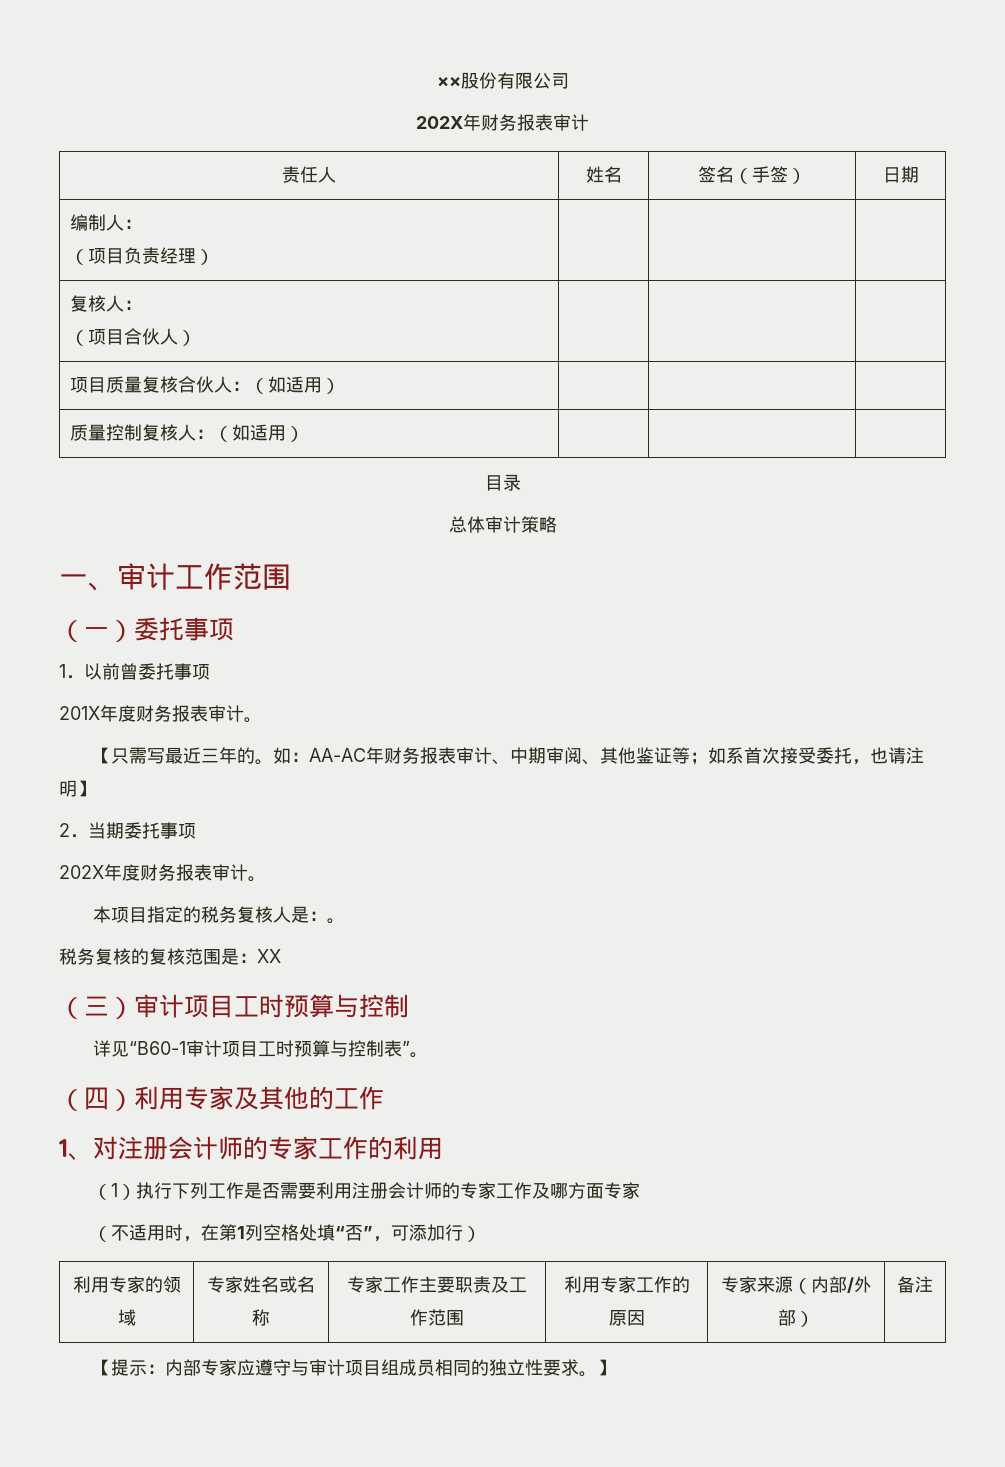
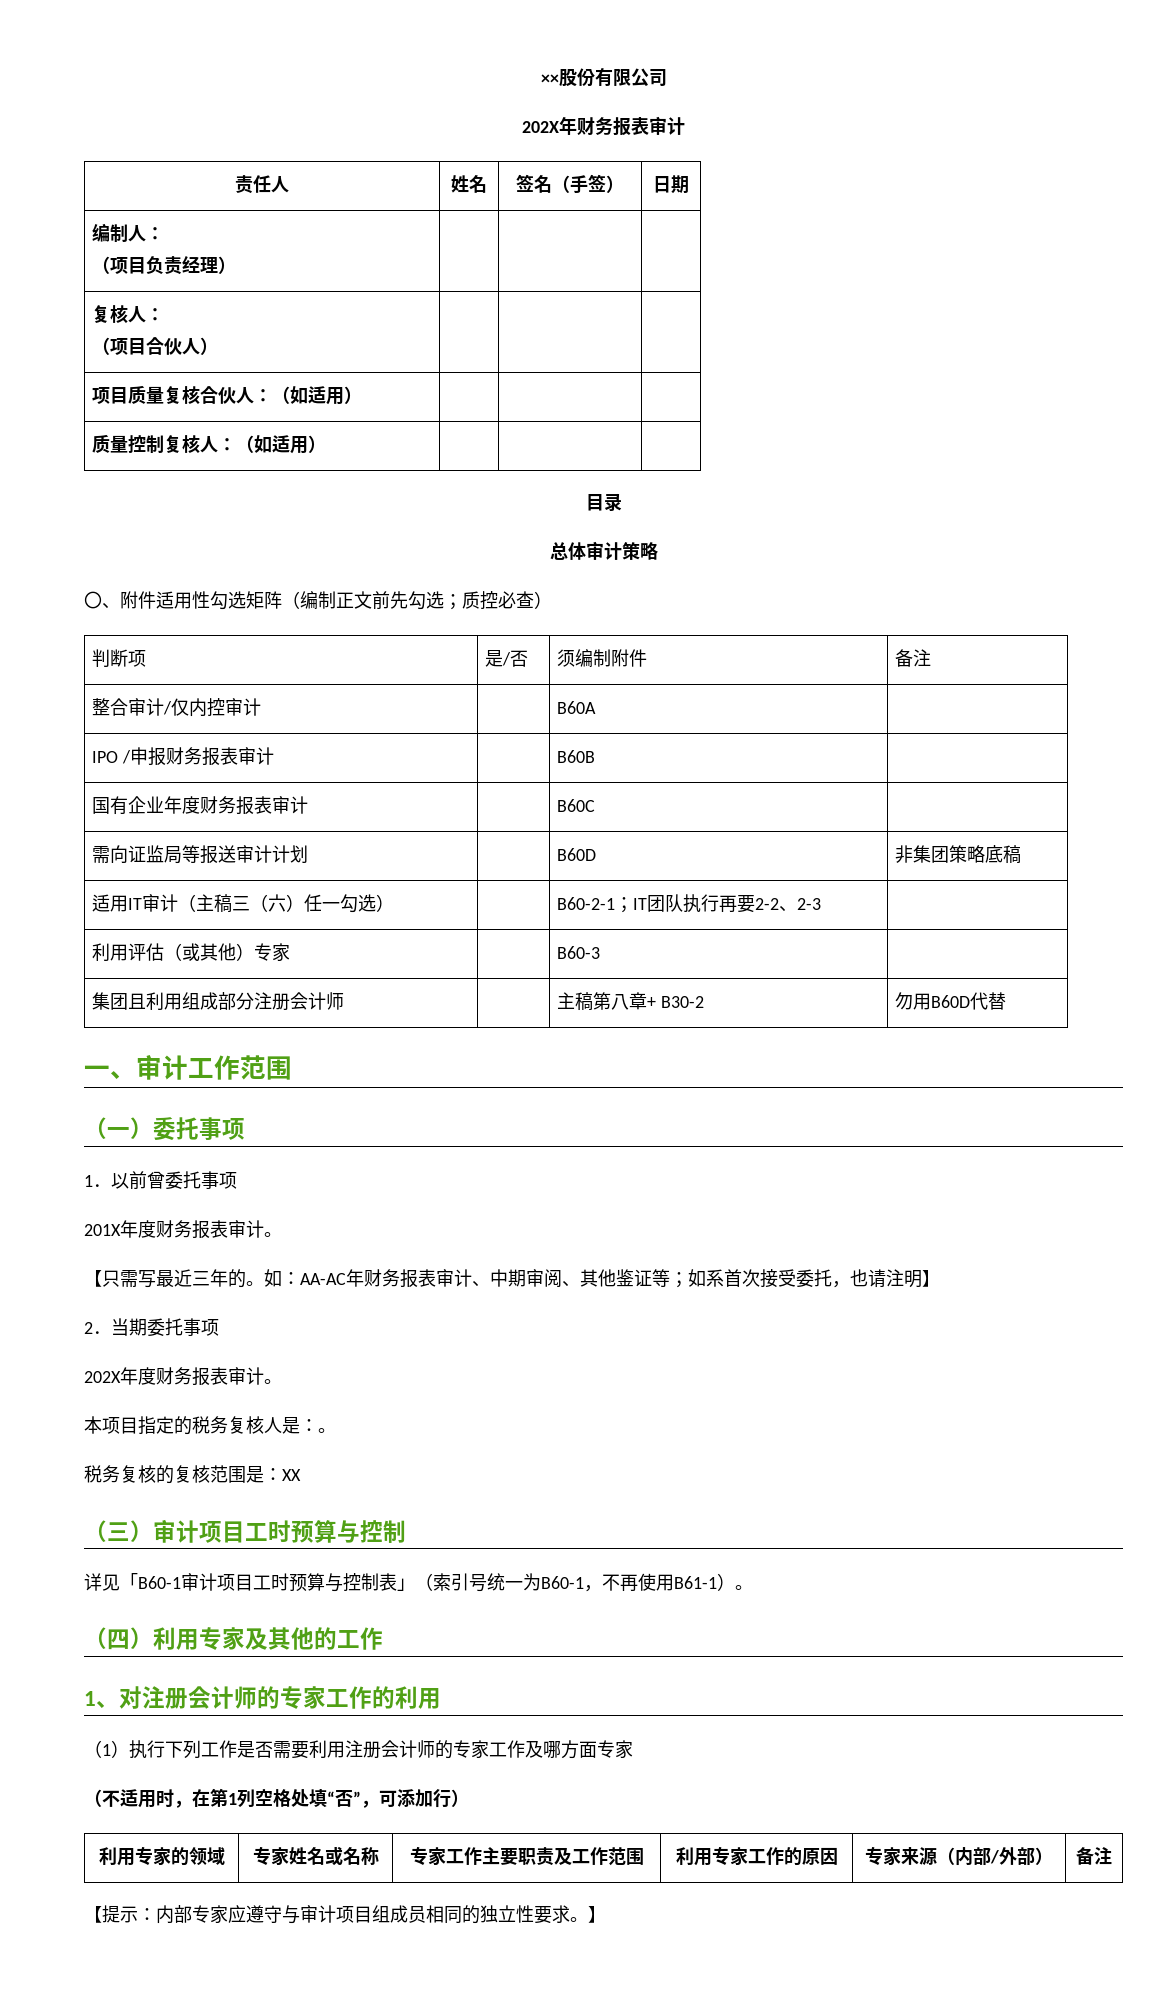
(557, 524) none -> [84,591,552,610] [91,649,146,667] [484,650,528,667] [556,649,647,667] [894,649,931,667] [91,698,261,717] [556,701,596,714] [91,747,274,766] [556,750,595,763] [91,796,308,815] [556,799,595,812] [91,845,308,864] [556,848,596,861] [894,845,1021,864] [91,894,394,913] [556,894,821,913] [91,943,290,962] [556,946,600,959] [91,992,344,1010] [556,992,704,1011] [894,992,1006,1010] // 〇、附件适用性勾选矩阵（编制正文前先勾选；质控必查） // 判断项 | 是/否 | 须编制附件 | 备注 // 整合审计/仅内控审计 | | B60A | // IPO /申报财务报表审计 | | B60B | // 国有企业年度财务报表审计 | | B60C | // 需向证监局等报送审计计划 | | B60D | 非集团策略底稿 // 适用IT审计（主稿三（六）任一勾选） | | B60-2-1；IT团队执行再要2-2、2-3 | // 利用评估（或其他）专家 | | B60-3 | // 集团且利用组成部分注册会计师 | | 主稿第八章+ B30-2 | 勿用B60D代替
[128,1041,186,1055] “B60-1 -> [120,1573,181,1589] 「B60-1
[401,1041,410,1055] ” -> [397,1573,735,1592] 」（索引号统一为B60-1，不再使用B61-1）

